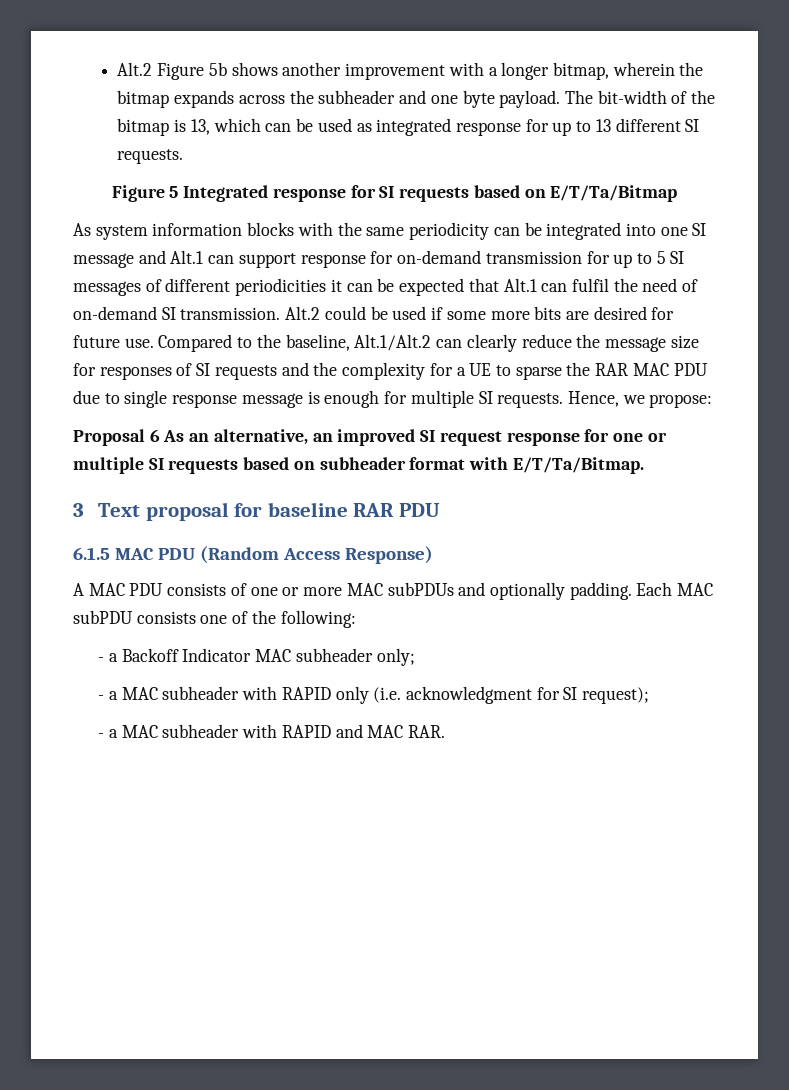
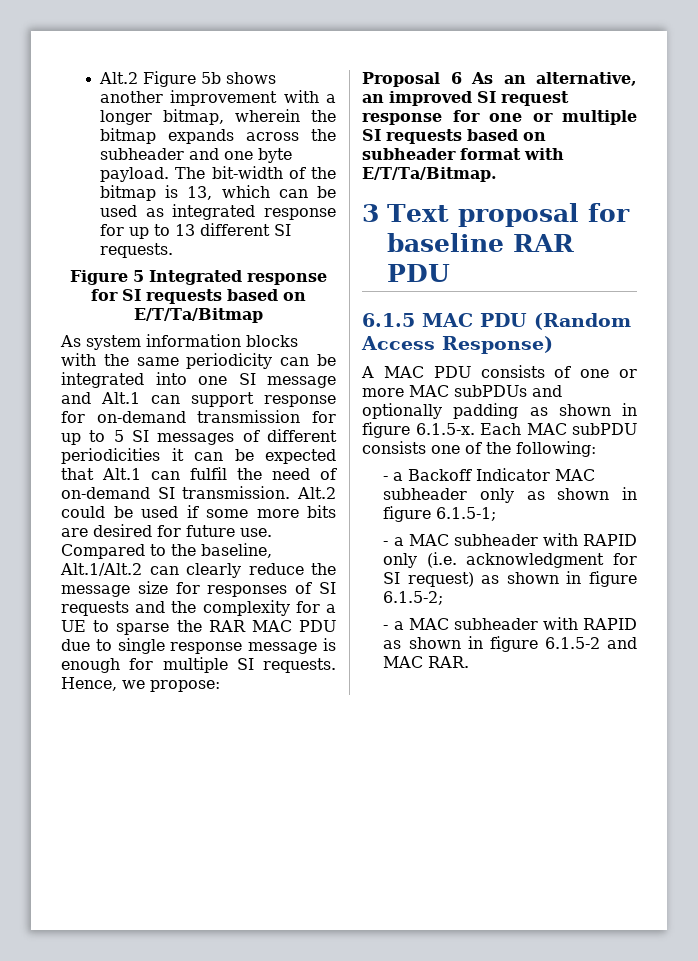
[569,582,632,600] padding. -> [453,403,637,419] [362,422,475,438] padding as shown in figure 6.1.5-x.
[376,648,415,666] only; -> [480,487,637,503] [383,506,497,522] only as shown in figure 6.1.5-1;
[582,687,650,704] [98,724,331,738] request); // - a MAC subheader with RAPID -> [407,571,637,587] [383,591,444,605] [383,617,637,630] [383,636,600,652] request) as shown in figure 6.1.5-2; // - a MAC subheader with RAPID as shown in figure 6.1.5-2

